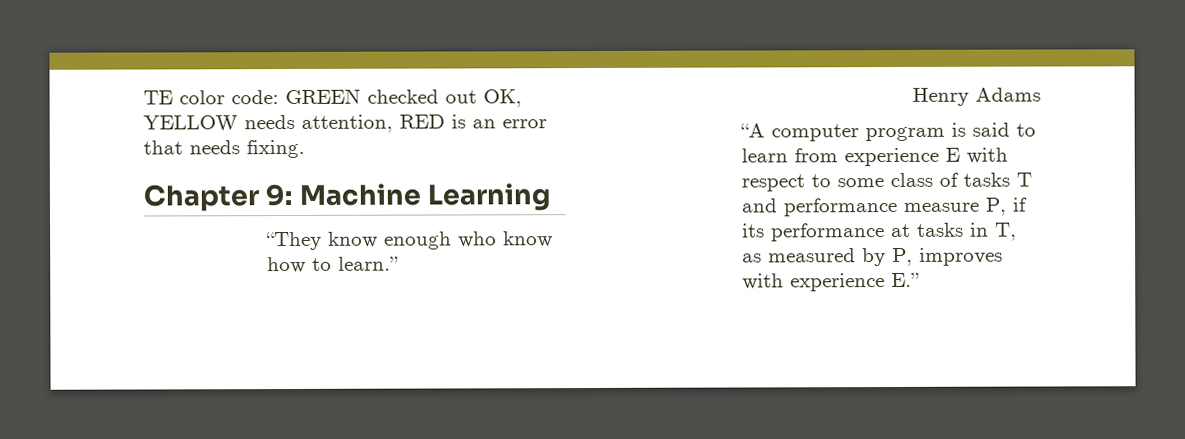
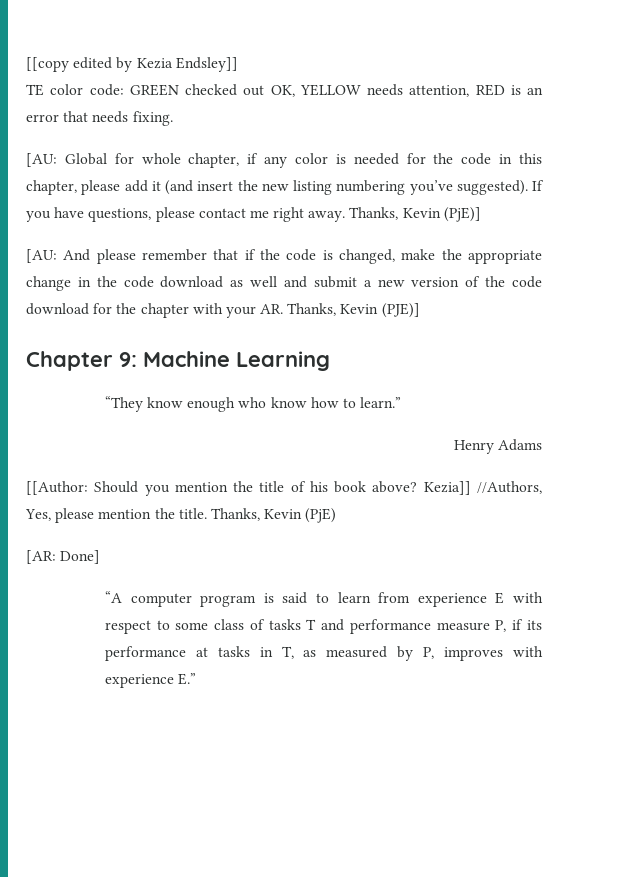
(143, 97) none -> [26,57,238,72] [[copy edited by Kezia Endsley]] //
(305, 149) none -> [26,153,542,168] [26,180,544,195] [26,207,481,222] [26,249,542,264] [26,276,542,291] [26,303,420,318] // [AU: Global for whole chapter, if any color is needed for the code in this chapter, please add it (and insert the new listing numbering you’ve suggested). If you have questions, please contact me right away. Thanks, Kevin (PjE)] // [AU: And please remember that if the code is changed, make the appropriate change in the code download as well and submit a new version of the code download for the chapter with your AR. Thanks, Kevin (PJE)]
(1041, 94) none -> [26,481,542,496] [25,508,337,523] [26,550,101,564] // [[Author: Should you mention the title of his book above? Kezia]] //Authors, Yes, please mention the title. Thanks, Kevin (PjE) // [AR: Done]

